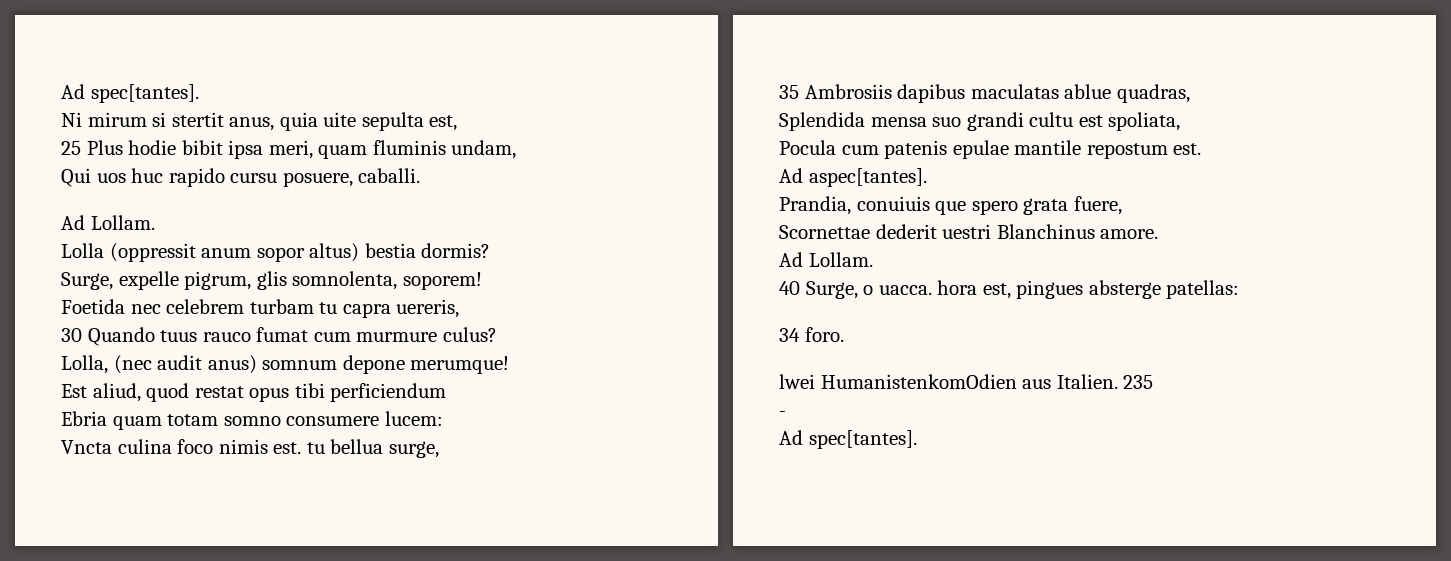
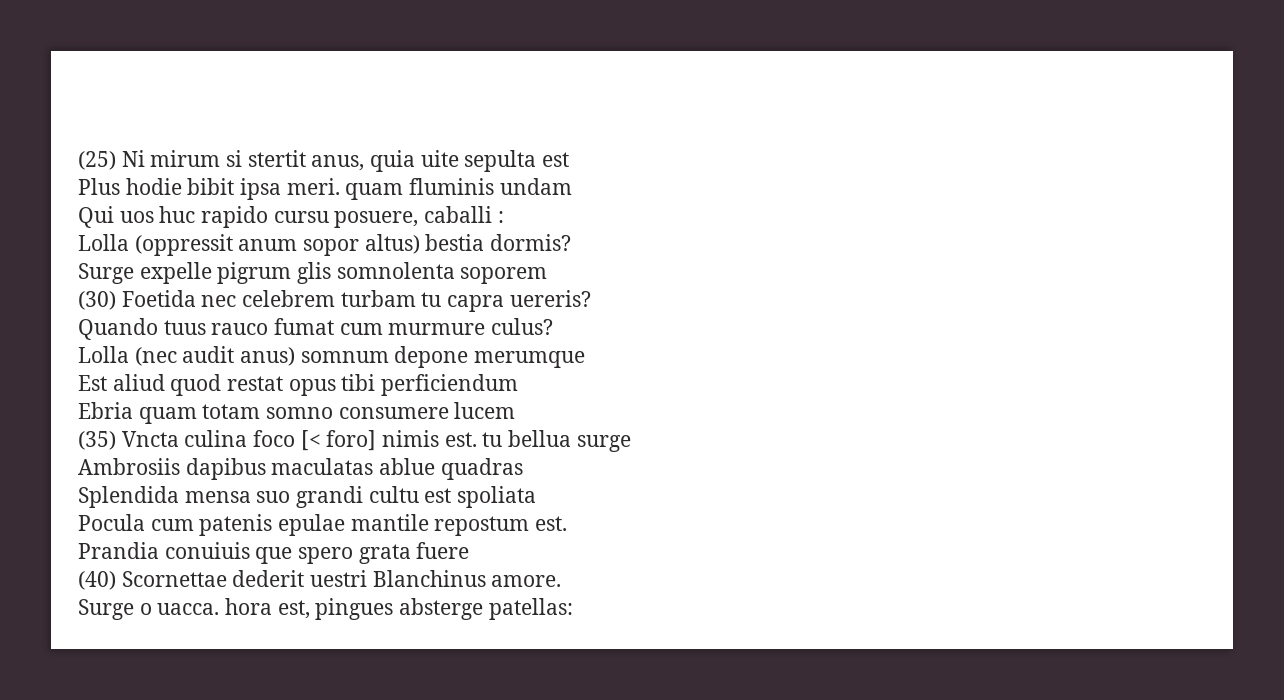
[61,84,199,103] Ad spec[tantes]. // -> [78,151,116,170] (25)
[429,115,458,131] [61,141,81,155] est, // 25 -> [542,152,570,167] est //
[268,140,313,159] meri, -> [286,178,340,195] meri.
[451,140,517,159] undam, -> [499,178,572,195] undam
[358,168,421,183] [61,215,155,230] caballi. // Ad Lollam. -> [424,206,504,223] caballi :
[61,271,482,290] Surge, expelle pigrum, glis somnolenta, soporem! // -> [78,262,548,284] [78,291,116,310] Surge expelle pigrum glis somnolenta soporem // (30)
[396,299,460,318] [61,328,82,342] uereris, // 30 -> [509,290,591,307] uereris? //
[61,355,108,374] Lolla, -> [78,346,129,363] Lolla
[410,356,510,374] merumque! -> [474,351,586,368] merumque
[92,383,141,402] aliud, -> [112,374,165,391] aliud
[384,411,443,426] lucem: // -> [454,402,516,419] [78,431,116,450] lucem // (35)
(214, 446) none -> [300,430,377,451] [< foro]
[388,441,439,458] [779,85,799,99] surge, // 35 -> [576,435,631,452] surge //
[1116,84,1190,103] quadras, -> [440,458,523,480] quadras
[1108,112,1181,131] spoliata, -> [457,486,537,508] spoliata
[779,168,927,187] [779,196,851,215] Ad aspec[tantes]. // Prandia, -> [78,542,159,559] Prandia
[1073,196,1122,215] fuere, // -> [416,542,470,559] [78,571,116,590] fuere // (40)
[779,252,873,267] [779,281,858,299] Ad Lollam. // 40 Surge, -> [78,599,134,620] Surge
[779,327,844,342] [779,374,1154,389] [779,411,786,417] [779,430,917,449] // 34 foro. // lwei HumanistenkomOdien aus Italien. 235 // - // Ad spec[tantes]. -> (573, 609) none

